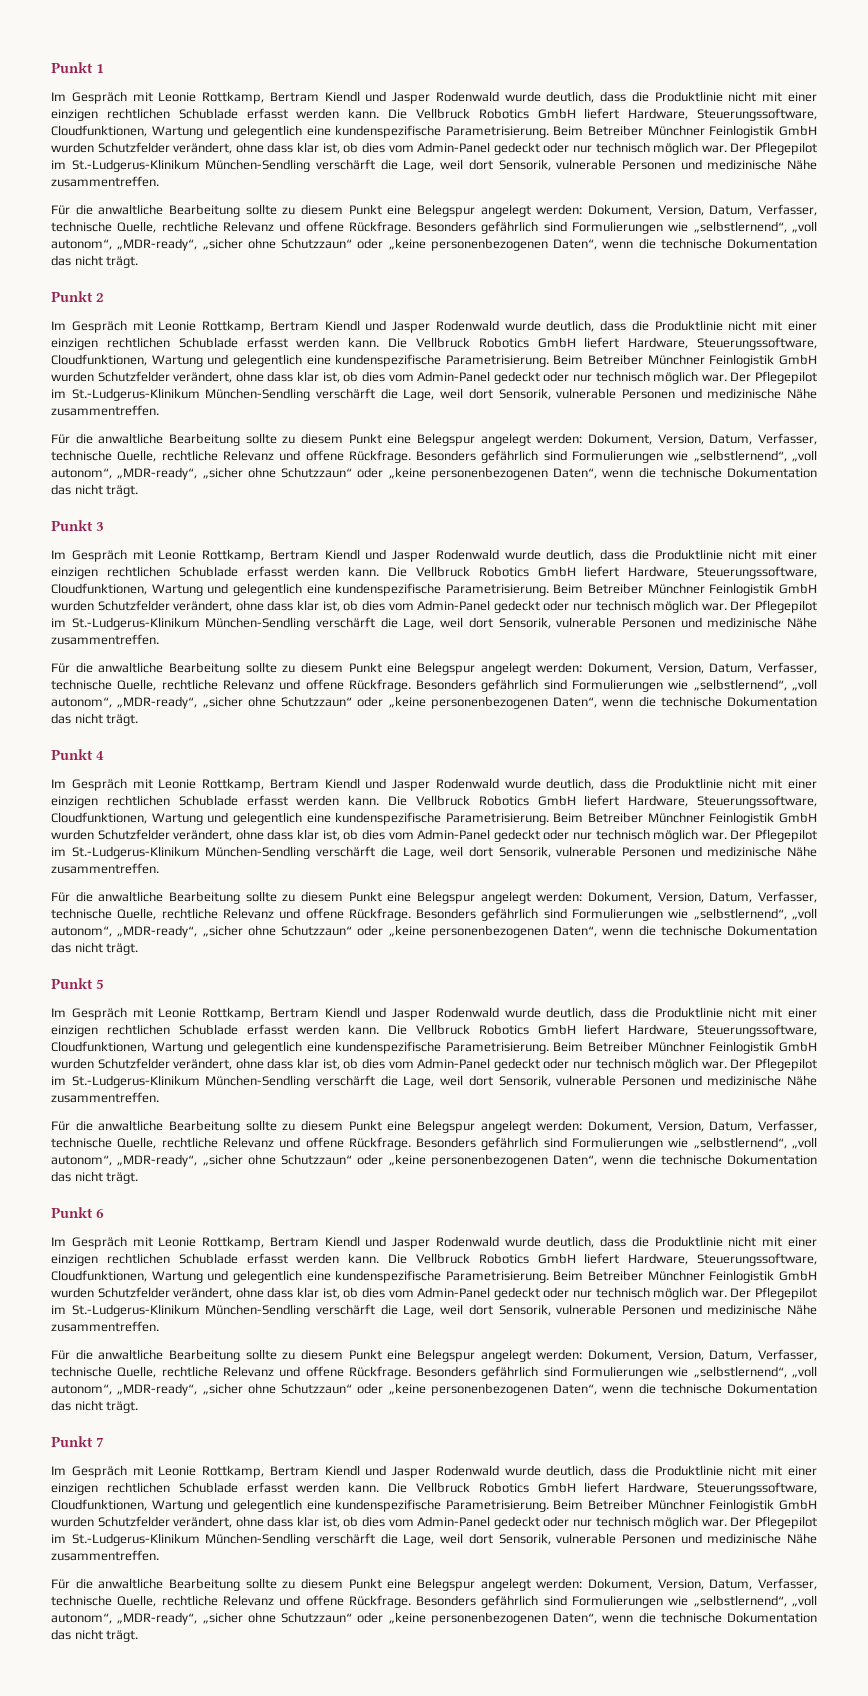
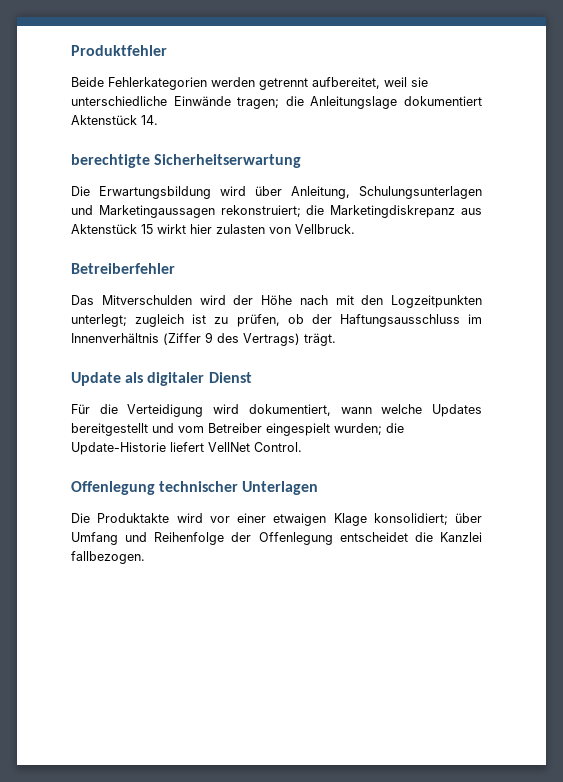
[51,62,105,73] [51,91,817,104] [51,108,818,121] [51,125,817,138] [51,142,817,155] [51,159,817,172] [51,176,159,187] [51,204,817,217] [51,221,817,234] [51,238,817,251] [51,255,139,268] [51,291,105,302] [51,320,817,333] [51,337,818,350] [51,354,817,367] [51,371,817,384] [51,388,817,401] [51,405,159,416] [51,433,817,446] [51,450,817,463] [51,467,817,480] [51,484,139,497] [51,520,105,531] [51,549,817,562] [51,566,818,579] [51,583,817,596] [51,600,817,613] [51,617,817,630] [51,634,159,645] [51,662,817,675] [51,679,817,692] [51,696,817,709] [51,713,139,726] [51,749,105,760] [51,778,817,791] [51,795,818,808] [51,812,817,825] [51,829,817,842] [51,846,817,859] [51,863,159,874] [51,891,817,904] [51,908,817,921] [51,925,817,938] [51,942,139,955] [51,978,105,989] [51,1007,817,1020] [51,1024,818,1037] [51,1041,817,1054] [51,1058,817,1071] [51,1075,817,1088] [51,1092,159,1103] [51,1120,817,1133] [51,1137,817,1150] [51,1154,817,1167] [51,1171,139,1184] [51,1207,105,1218] [51,1236,817,1249] [51,1253,818,1266] [51,1270,817,1283] [51,1287,817,1300] [51,1304,817,1317] [51,1321,159,1332] [51,1349,817,1362] [51,1366,817,1379] [51,1383,817,1396] [51,1400,139,1413] [51,1436,105,1447] [51,1465,817,1478] [51,1482,818,1495] [51,1499,817,1512] [51,1516,817,1529] [51,1533,817,1546] [51,1550,159,1561] [51,1578,817,1591] [51,1595,817,1608] [51,1612,817,1625] [51,1629,139,1642] Punkt 1 // Im Gespräch mit Leonie Rottkamp, Bertram Kiendl und Jasper Rodenwald wurde deutlich, dass die Produktlinie nicht mit einer einzigen rechtlichen Schublade erfasst werden kann. Die Vellbruck Robotics GmbH liefert Hardware, Steuerungssoftware, Cloudfunktionen, Wartung und gelegentlich eine kundenspezifische Parametrisierung. Beim Betreiber Münchner Feinlogistik GmbH wurden Schutzfelder verändert, ohne dass klar ist, ob dies vom Admin-Panel gedeckt oder nur technisch möglich war. Der Pflegepilot im St.-Ludgerus-Klinikum München-Sendling verschärft die Lage, weil dort Sensorik, vulnerable Personen und medizinische Nähe zusammentreffen. // Für die anwaltliche Bearbeitung sollte zu diesem Punkt eine Belegspur angelegt werden: Dokument, Version, Datum, Verfasser, technische Quelle, rechtliche Relevanz und offene Rückfrage. Besonders gefährlich sind Formulierungen wie „selbstlernend“, „voll autonom“, „MDR-ready“, „sicher ohne Schutzzaun“ oder „keine personenbezogenen Daten“, wenn die technische Dokumentation das nicht trägt. // Punkt 2 // Im Gespräch mit Leonie Rottkamp, Bertram Kiendl und Jasper Rodenwald wurde deutlich, dass die Produktlinie nicht mit einer einzigen rechtlichen Schublade erfasst werden kann. Die Vellbruck Robotics GmbH liefert Hardware, Steuerungssoftware, Cloudfunktionen, Wartung und gelegentlich eine kundenspezifische Parametrisierung. Beim Betreiber Münchner Feinlogistik GmbH wurden Schutzfelder verändert, ohne dass klar ist, ob dies vom Admin-Panel gedeckt oder nur technisch möglich war. Der Pflegepilot im St.-Ludgerus-Klinikum München-Sendling verschärft die Lage, weil dort Sensorik, vulnerable Personen und medizinische Nähe zusammentreffen. // Für die anwaltliche Bearbeitung sollte zu diesem Punkt eine Belegspur angelegt werden: Dokument, Version, Datum, Verfasser, technische Quelle, rechtliche Relevanz und offene Rückfrage. Besonders gefährlich sind Formulierungen wie „selbstlernend“, „voll autonom“, „MDR-ready“, „sicher ohne Schutzzaun“ oder „keine personenbezogenen Daten“, wenn die technische Dokumentation das nicht trägt. // Punkt 3 // Im Gespräch mit Leonie Rottkamp, Bertram Kiendl und Jasper Rodenwald wurde deutlich, dass die Produktlinie nicht mit einer einzigen rechtlichen Schublade erfasst werden kann. Die Vellbruck Robotics GmbH liefert Hardware, Steuerungssoftware, Cloudfunktionen, Wartung und gelegentlich eine kundenspezifische Parametrisierung. Beim Betreiber Münchner Feinlogistik GmbH wurden Schutzfelder verändert, ohne dass klar ist, ob dies vom Admin-Panel gedeckt oder nur technisch möglich war. Der Pflegepilot im St.-Ludgerus-Klinikum München-Sendling verschärft die Lage, weil dort Sensorik, vulnerable Personen und medizinische Nähe zusammentreffen. // Für die anwaltliche Bearbeitung sollte zu diesem Punkt eine Belegspur angelegt werden: Dokument, Version, Datum, Verfasser, technische Quelle, rechtliche Relevanz und offene Rückfrage. Besonders gefährlich sind Formulierungen wie „selbstlernend“, „voll autonom“, „MDR-ready“, „sicher ohne Schutzzaun“ oder „keine personenbezogenen Daten“, wenn die technische Dokumentation das nicht trägt. // Punkt 4 // Im Gespräch mit Leonie Rottkamp, Bertram Kiendl und Jasper Rodenwald wurde deutlich, dass die Produktlinie nicht mit einer einzigen rechtlichen Schublade erfasst werden kann. Die Vellbruck Robotics GmbH liefert Hardware, Steuerungssoftware, Cloudfunktionen, Wartung und gelegentlich eine kundenspezifische Parametrisierung. Beim Betreiber Münchner Feinlogistik GmbH wurden Schutzfelder verändert, ohne dass klar ist, ob dies vom Admin-Panel gedeckt oder nur technisch möglich war. Der Pflegepilot im St.-Ludgerus-Klinikum München-Sendling verschärft die Lage, weil dort Sensorik, vulnerable Personen und medizinische Nähe zusammentreffen. // Für die anwaltliche Bearbeitung sollte zu diesem Punkt eine Belegspur angelegt werden: Dokument, Version, Datum, Verfasser, technische Quelle, rechtliche Relevanz und offene Rückfrage. Besonders gefährlich sind Formulierungen wie „selbstlernend“, „voll autonom“, „MDR-ready“, „sicher ohne Schutzzaun“ oder „keine personenbezogenen Daten“, wenn die technische Dokumentation das nicht trägt. // Punkt 5 // Im Gespräch mit Leonie Rottkamp, Bertram Kiendl und Jasper Rodenwald wurde deutlich, dass die Produktlinie nicht mit einer einzigen rechtlichen Schublade erfasst werden kann. Die Vellbruck Robotics GmbH liefert Hardware, Steuerungssoftware, Cloudfunktionen, Wartung und gelegentlich eine kundenspezifische Parametrisierung. Beim Betreiber Münchner Feinlogistik GmbH wurden Schutzfelder verändert, ohne dass klar ist, ob dies vom Admin-Panel gedeckt oder nur technisch möglich war. Der Pflegepilot im St.-Ludgerus-Klinikum München-Sendling verschärft die Lage, weil dort Sensorik, vulnerable Personen und medizinische Nähe zusammentreffen. // Für die anwaltliche Bearbeitung sollte zu diesem Punkt eine Belegspur angelegt werden: Dokument, Version, Datum, Verfasser, technische Quelle, rechtliche Relevanz und offene Rückfrage. Besonders gefährlich sind Formulierungen wie „selbstlernend“, „voll autonom“, „MDR-ready“, „sicher ohne Schutzzaun“ oder „keine personenbezogenen Daten“, wenn die technische Dokumentation das nicht trägt. // Punkt 6 // Im Gespräch mit Leonie Rottkamp, Bertram Kiendl und Jasper Rodenwald wurde deutlich, dass die Produktlinie nicht mit einer einzigen rechtlichen Schublade erfasst werden kann. Die Vellbruck Robotics GmbH liefert Hardware, Steuerungssoftware, Cloudfunktionen, Wartung und gelegentlich eine kundenspezifische Parametrisierung. Beim Betreiber Münchner Feinlogistik GmbH wurden Schutzfelder verändert, ohne dass klar ist, ob dies vom Admin-Panel gedeckt oder nur technisch möglich war. Der Pflegepilot im St.-Ludgerus-Klinikum München-Sendling verschärft die Lage, weil dort Sensorik, vulnerable Personen und medizinische Nähe zusammentreffen. // Für die anwaltliche Bearbeitung sollte zu diesem Punkt eine Belegspur angelegt werden: Dokument, Version, Datum, Verfasser, technische Quelle, rechtliche Relevanz und offene Rückfrage. Besonders gefährlich sind Formulierungen wie „selbstlernend“, „voll autonom“, „MDR-ready“, „sicher ohne Schutzzaun“ oder „keine personenbezogenen Daten“, wenn die technische Dokumentation das nicht trägt. // Punkt 7 // Im Gespräch mit Leonie Rottkamp, Bertram Kiendl und Jasper Rodenwald wurde deutlich, dass die Produktlinie nicht mit einer einzigen rechtlichen Schublade erfasst werden kann. Die Vellbruck Robotics GmbH liefert Hardware, Steuerungssoftware, Cloudfunktionen, Wartung und gelegentlich eine kundenspezifische Parametrisierung. Beim Betreiber Münchner Feinlogistik GmbH wurden Schutzfelder verändert, ohne dass klar ist, ob dies vom Admin-Panel gedeckt oder nur technisch möglich war. Der Pflegepilot im St.-Ludgerus-Klinikum München-Sendling verschärft die Lage, weil dort Sensorik, vulnerable Personen und medizinische Nähe zusammentreffen. // Für die anwaltliche Bearbeitung sollte zu diesem Punkt eine Belegspur angelegt werden: Dokument, Version, Datum, Verfasser, technische Quelle, rechtliche Relevanz und offene Rückfrage. Besonders gefährlich sind Formulierungen wie „selbstlernend“, „voll autonom“, „MDR-ready“, „sicher ohne Schutzzaun“ oder „keine personenbezogenen Daten“, wenn die technische Dokumentation das nicht trägt. -> [71,45,167,56] [71,77,428,90] [71,96,482,109] [71,115,158,125] [71,154,302,168] [71,186,482,199] [71,205,483,218] [71,224,355,234] [71,263,175,274] [71,295,482,308] [71,314,482,327] [71,332,336,346] [71,372,252,386] [71,404,483,417] [71,423,404,436] [71,442,302,455] [71,481,319,495] [71,513,482,526] [71,532,483,545] [71,551,145,564] Produktfehler // Beide Fehlerkategorien werden getrennt aufbereitet, weil sie unterschiedliche Einwände tragen; die Anleitungslage dokumentiert Aktenstück 14. // berechtigte Sicherheitserwartung // Die Erwartungsbildung wird über Anleitung, Schulungsunterlagen und Marketingaussagen rekonstruiert; die Marketingdiskrepanz aus Aktenstück 15 wirkt hier zulasten von Vellbruck. // Betreiberfehler // Das Mitverschulden wird der Höhe nach mit den Logzeitpunkten unterlegt; zugleich ist zu prüfen, ob der Haftungsausschluss im Innenverhältnis (Ziffer 9 des Vertrags) trägt. // Update als digitaler Dienst // Für die Verteidigung wird dokumentiert, wann welche Updates bereitgestellt und vom Betreiber eingespielt wurden; die Update-Historie liefert VellNet Control. // Offenlegung technischer Unterlagen // Die Produktakte wird vor einer etwaigen Klage konsolidiert; über Umfang und Reihenfolge der Offenlegung entscheidet die Kanzlei fallbezogen.

